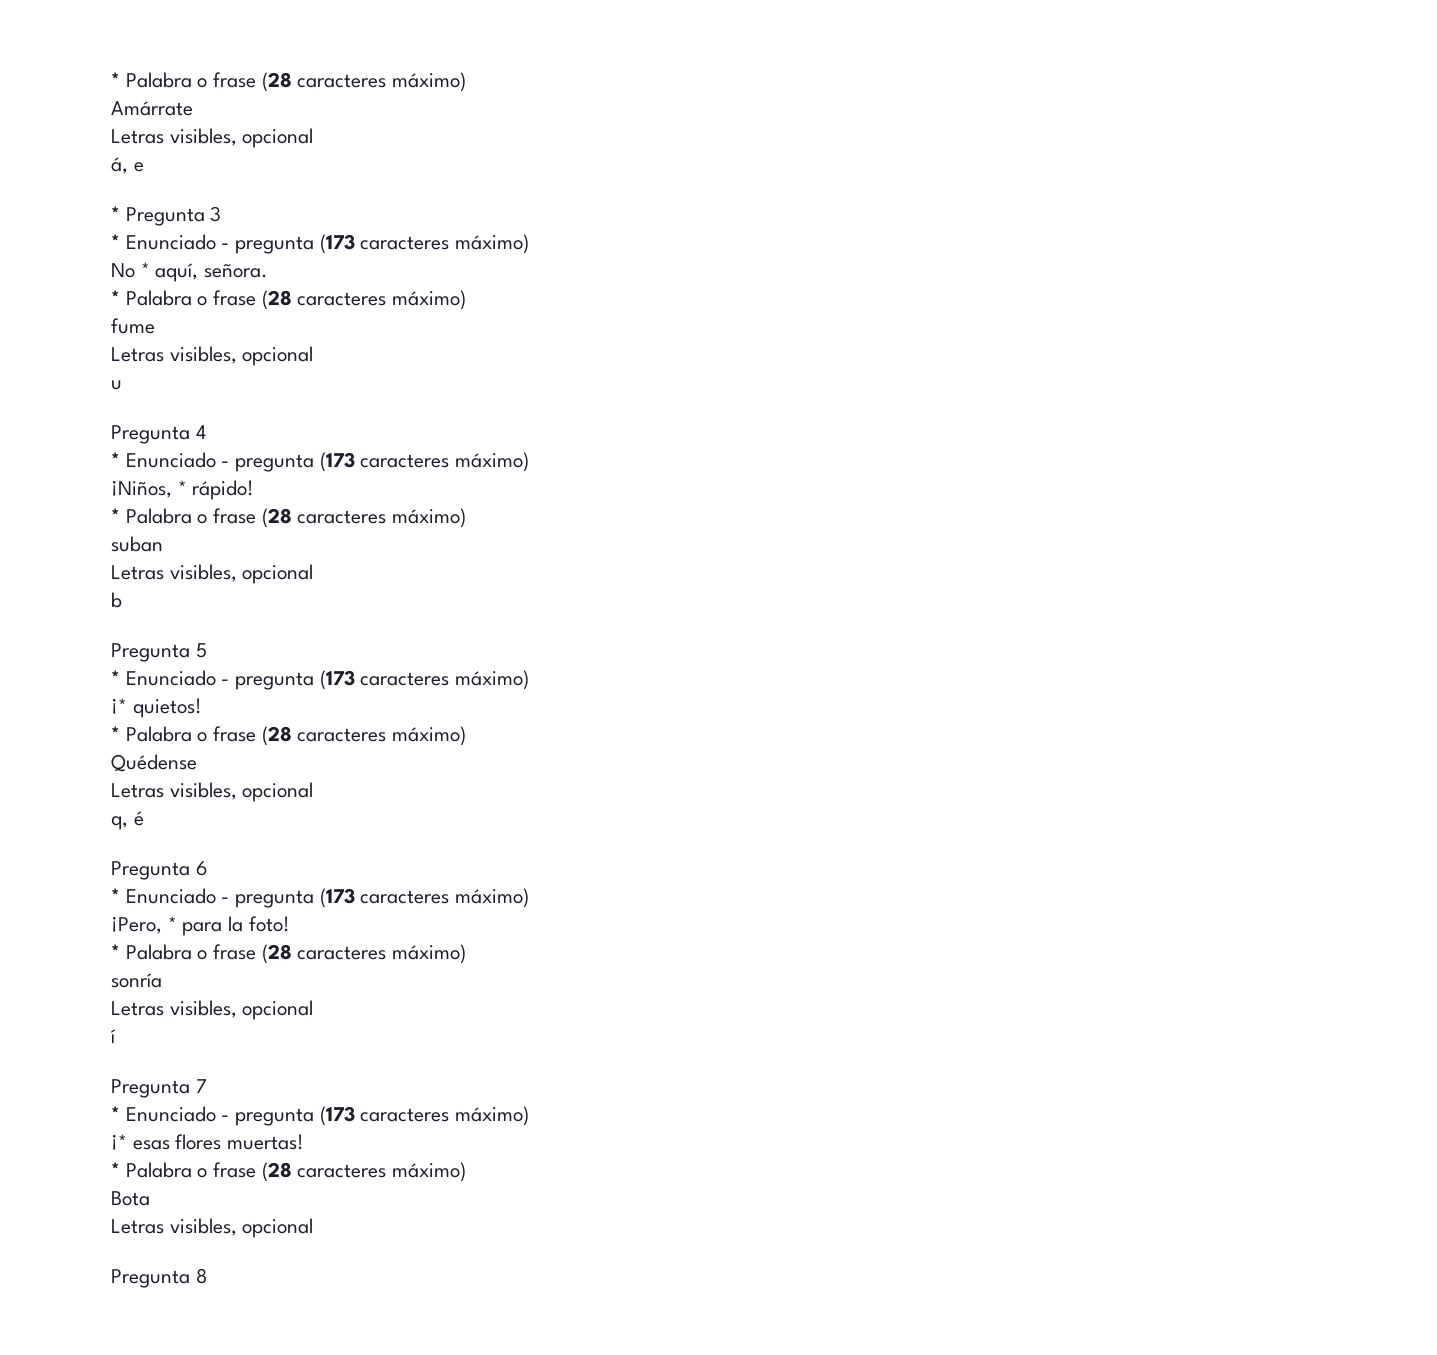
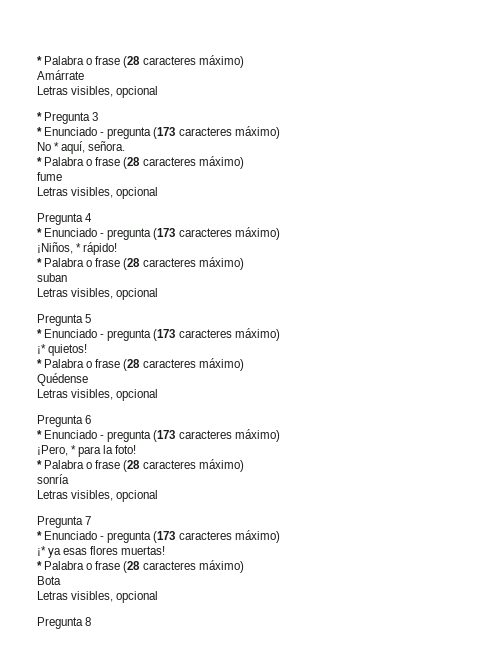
[111,157,144,174] // á, e -> (159, 92) none
[111,380,122,390] // u -> (159, 193) none
[111,592,122,608] // b -> (159, 294) none
[111,811,144,830] // q, é -> (159, 395) none
[110,1029,116,1043] // í -> (159, 496) none
(127, 1142) none -> [48,548,62,558] ya

